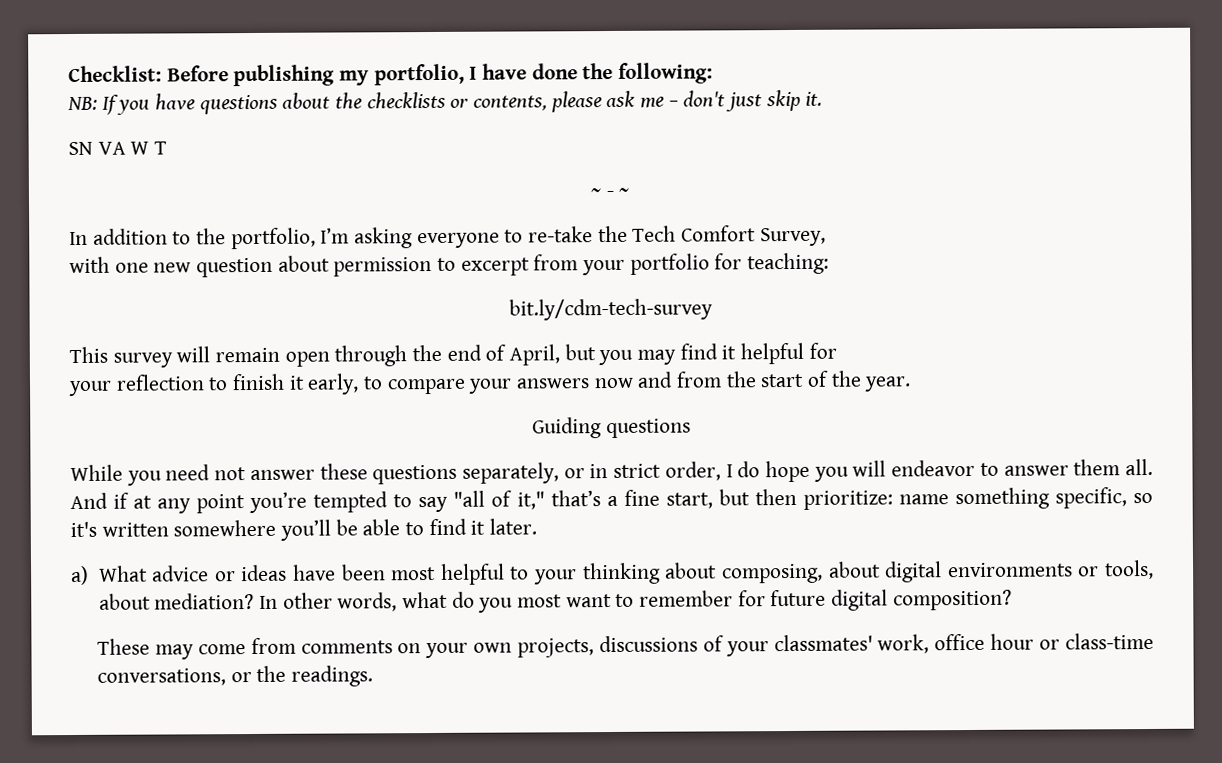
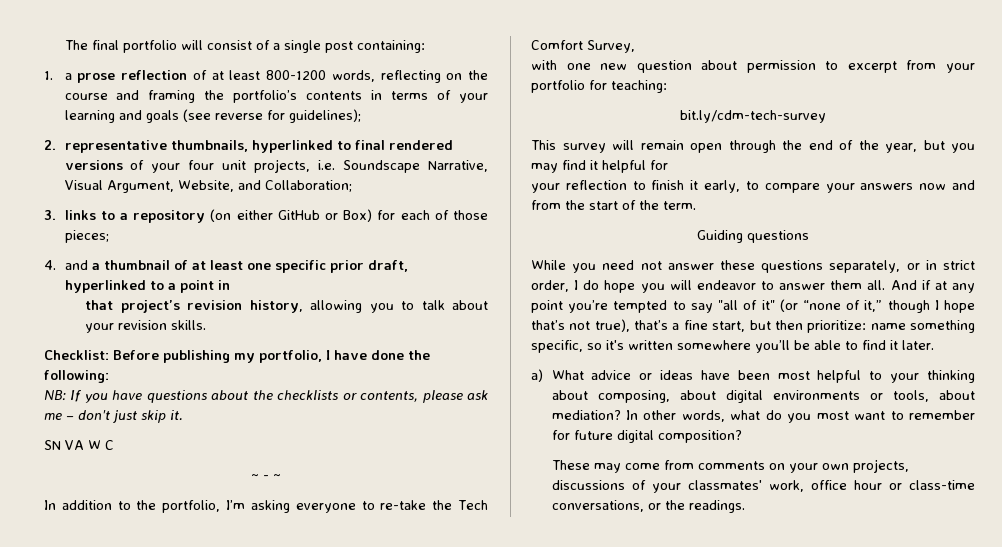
(68, 74) none -> [64,40,425,53] [44,70,488,83] [64,90,489,103] [64,109,361,123] [44,140,453,153] [64,159,488,173] [64,180,352,193] [44,209,488,223] [64,230,109,243] [44,260,408,273] [64,280,230,293] [85,300,489,313] [85,320,207,333] The final portfolio will consist of a single post containing: // 1. a prose reflection of at least 800-1200 words, reflecting on the course and framing the portfolio’s contents in terms of your learning and goals (see reverse for guidelines); // 2. representative thumbnails, hyperlinked to final rendered versions of your four unit projects, i.e. Soundscape Narrative, Visual Argument, Website, and Collaboration; // 3. links to a repository (on either GitHub or Box) for each of those pieces; // 4. and a thumbnail of at least one specific prior draft, hyperlinked to a point in // that project’s revision history, allowing you to talk about your revision skills. //
[154,141,168,155] T -> [105,440,114,450] C
[509,344,561,366] April, -> [858,140,917,153] the year,
[864,376,912,392] year. -> [663,201,696,210] term.
[516,491,545,510] it," -> [761,299,976,313] [531,319,630,332] it" (or “none of it,” though I hope that’s not true),

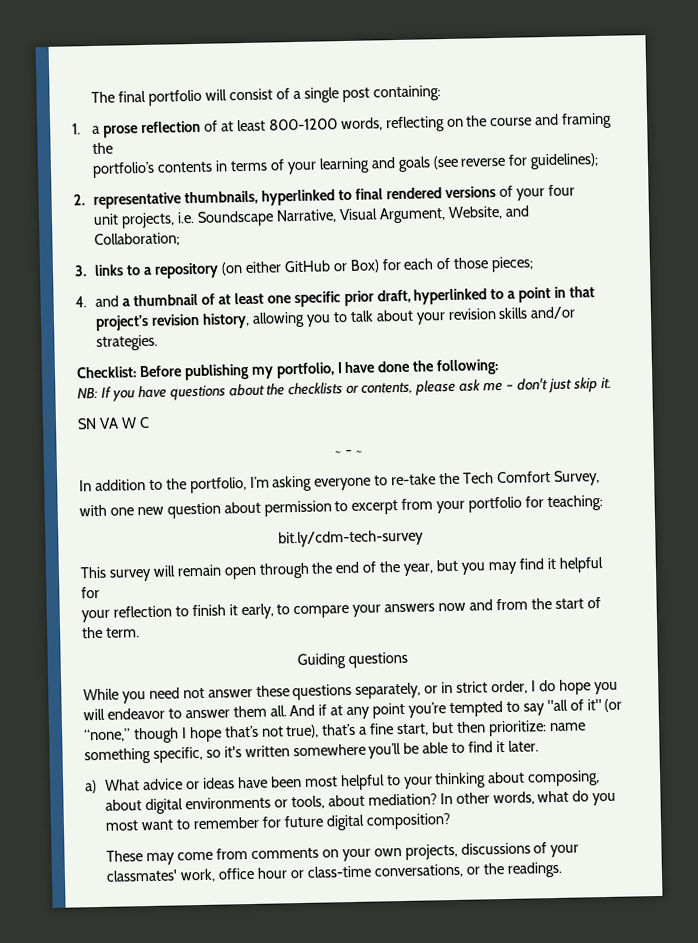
(225, 95) none -> (114, 148) //
(215, 165) none -> (575, 190) //
(230, 285) // -> (567, 292) none
[171,320,207,330] skills. -> [498,306,577,320] [96,334,159,351] skills and/or strategies.
[802,300,883,312] “none of it,” -> [84,728,131,743] “none,”

